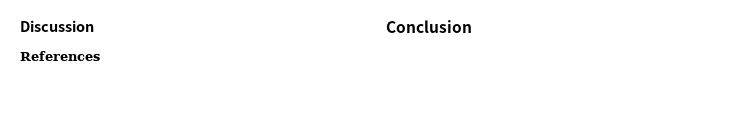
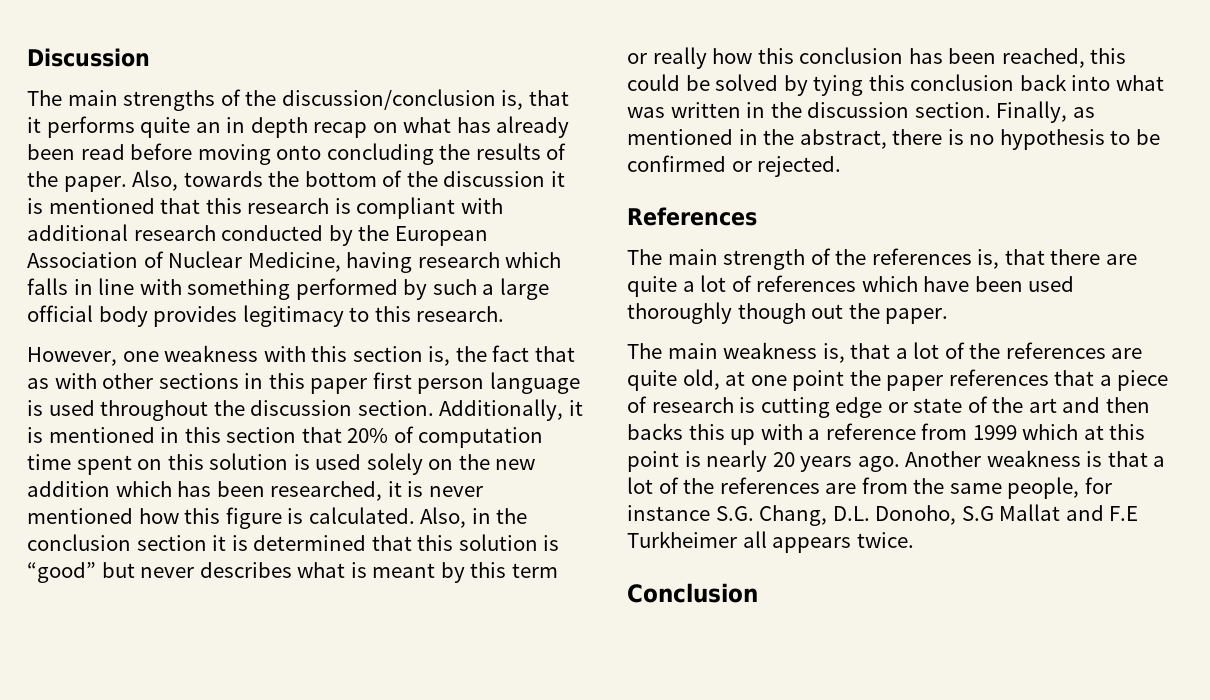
[20,51,100,61] References -> [27,89,569,111] [27,116,570,138] [27,143,567,165] [27,170,565,192] [27,197,503,219] [27,224,488,246] [27,251,562,273] [27,278,549,300] [27,305,505,327] [27,345,575,366] [27,372,580,394] [27,399,583,421] [27,426,544,448] [27,453,536,475] [27,481,483,501] [27,507,528,529] [27,534,560,551] [27,562,558,583] [627,47,1127,69] [627,74,1164,96] [627,101,1095,123] [627,129,1160,150] [627,155,842,177] [627,207,757,226] [627,248,1137,270] [627,275,1075,297] [627,302,949,324] [627,342,1143,363] [627,369,1169,391] [627,396,1150,418] [627,423,1146,445] [627,450,1166,472] [627,477,1112,499] [627,504,1139,526] [627,531,914,553] The main strengths of the discussion/conclusion is, that it performs quite an in depth recap on what has already been read before moving onto concluding the results of the paper. Also, towards the bottom of the discussion it is mentioned that this research is compliant with additional research conducted by the European Association of Nuclear Medicine, having research which falls in line with something performed by such a large official body provides legitimacy to this research. // However, one weakness with this section is, the fact that as with other sections in this paper first person language is used throughout the discussion section. Additionally, it is mentioned in this section that 20% of computation time spent on this solution is used solely on the new addition which has been researched, it is never mentioned how this figure is calculated. Also, in the conclusion section it is determined that this solution is “good” but never describes what is meant by this term or really how this conclusion has been reached, this could be solved by tying this conclusion back into what was written in the discussion section. Finally, as mentioned in the abstract, there is no hypothesis to be confirmed or rejected. // References // The main strength of the references is, that there are quite a lot of references which have been used thoroughly though out the paper. // The main weakness is, that a lot of the references are quite old, at one point the paper references that a piece of research is cutting edge or state of the art and then backs this up with a reference from 1999 which at this point is nearly 20 years ago. Another weakness is that a lot of the references are from the same people, for instance S.G. Chang, D.L. Donoho, S.G Mallat and F.E Turkheimer all appears twice.

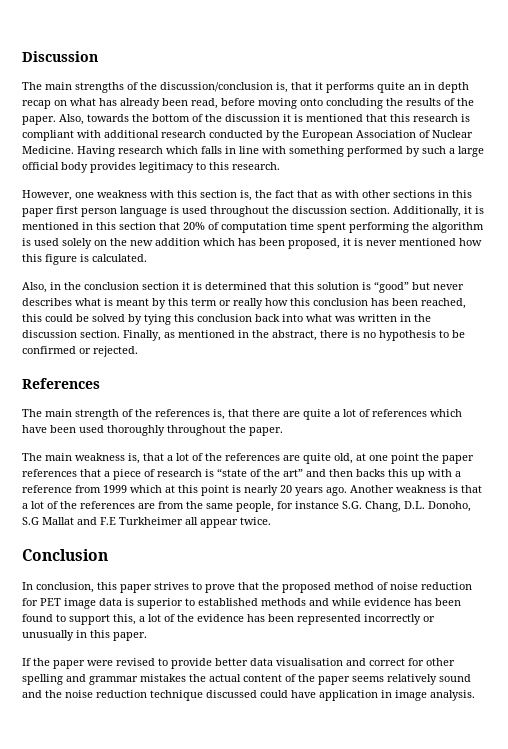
[80,144,125,160] read -> [191,98,218,109] read,
[247,252,413,273] Medicine, having -> [22,146,115,157] Medicine. Having
[137,453,289,470] on this solution -> [349,222,484,233] performing the algorithm
[270,481,383,501] researched, -> [288,238,340,249] proposed,
(415, 515) none -> (147, 258) //
[737,303,844,324] though out -> [167,425,226,436] throughout
[760,396,1057,418] cutting edge or state of the art -> [217,468,303,477] “state of the art”
[772,537,852,553] appears -> [200,519,238,528] appear
(758, 593) none -> [22,582,472,593] [22,598,461,609] [22,614,435,625] [22,630,147,641] [22,658,455,669] [22,674,471,685] [22,690,475,701] // In conclusion, this paper strives to prove that the proposed method of noise reduction for PET image data is superior to established methods and while evidence has been found to support this, a lot of the evidence has been represented incorrectly or unusually in this paper. // If the paper were revised to provide better data visualisation and correct for other spelling and grammar mistakes the actual content of the paper seems relatively sound and the noise reduction technique discussed could have application in image analysis.

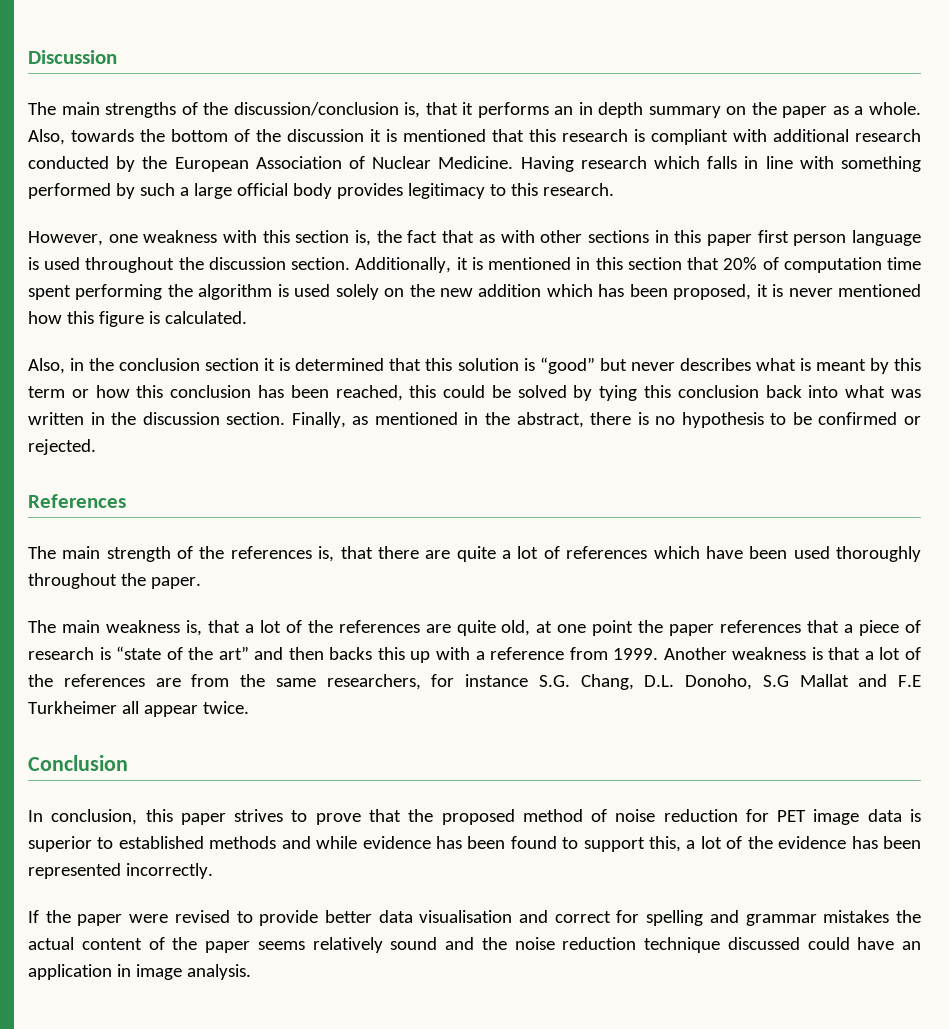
[377,82,405,93] quite -> (549, 110) none
[22,98,474,109] [22,116,56,125] recap on what has already been read, before moving onto concluding the results of the paper. -> [648,102,921,118] summary on the paper as a whole.
[233,298,263,309] really -> (89, 393) none
[103,485,347,496] 1999 which at this point is nearly 20 years ago. -> [613,648,659,660] 1999.
[236,501,274,512] people, -> [326,674,421,690] researchers,
[364,614,435,625] [22,630,147,641] incorrectly or unusually in this paper. -> [125,863,213,879] incorrectly.
[426,658,455,666] other -> (640, 916) none
(316, 694) none -> [902,941,921,950] an

